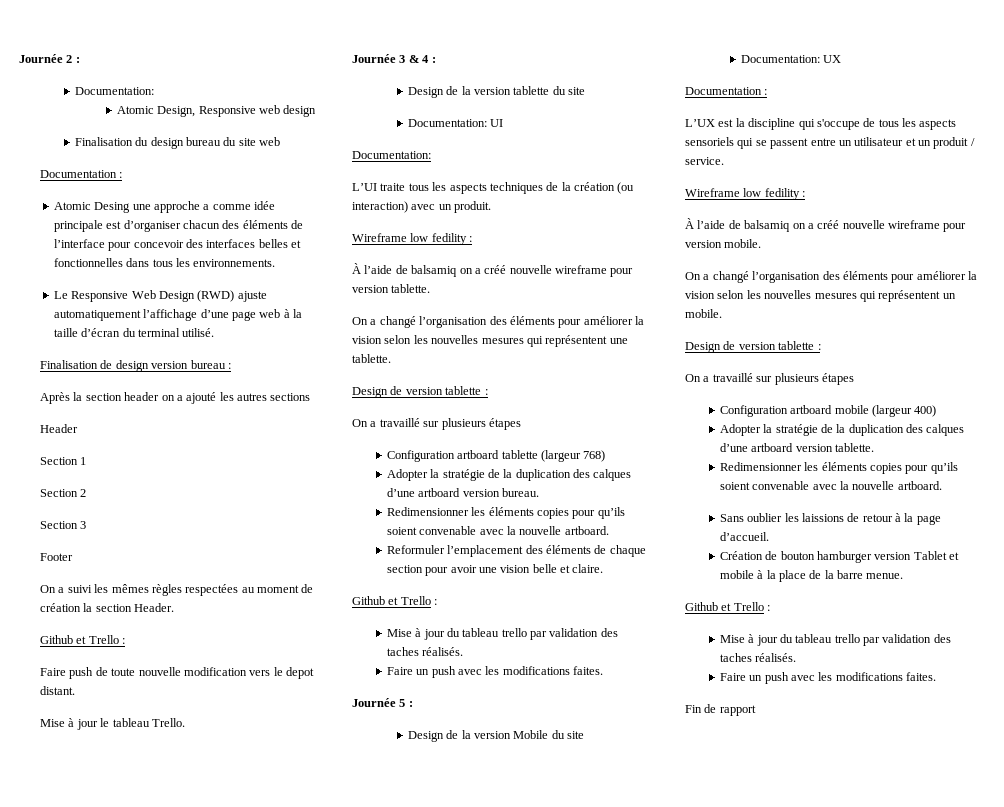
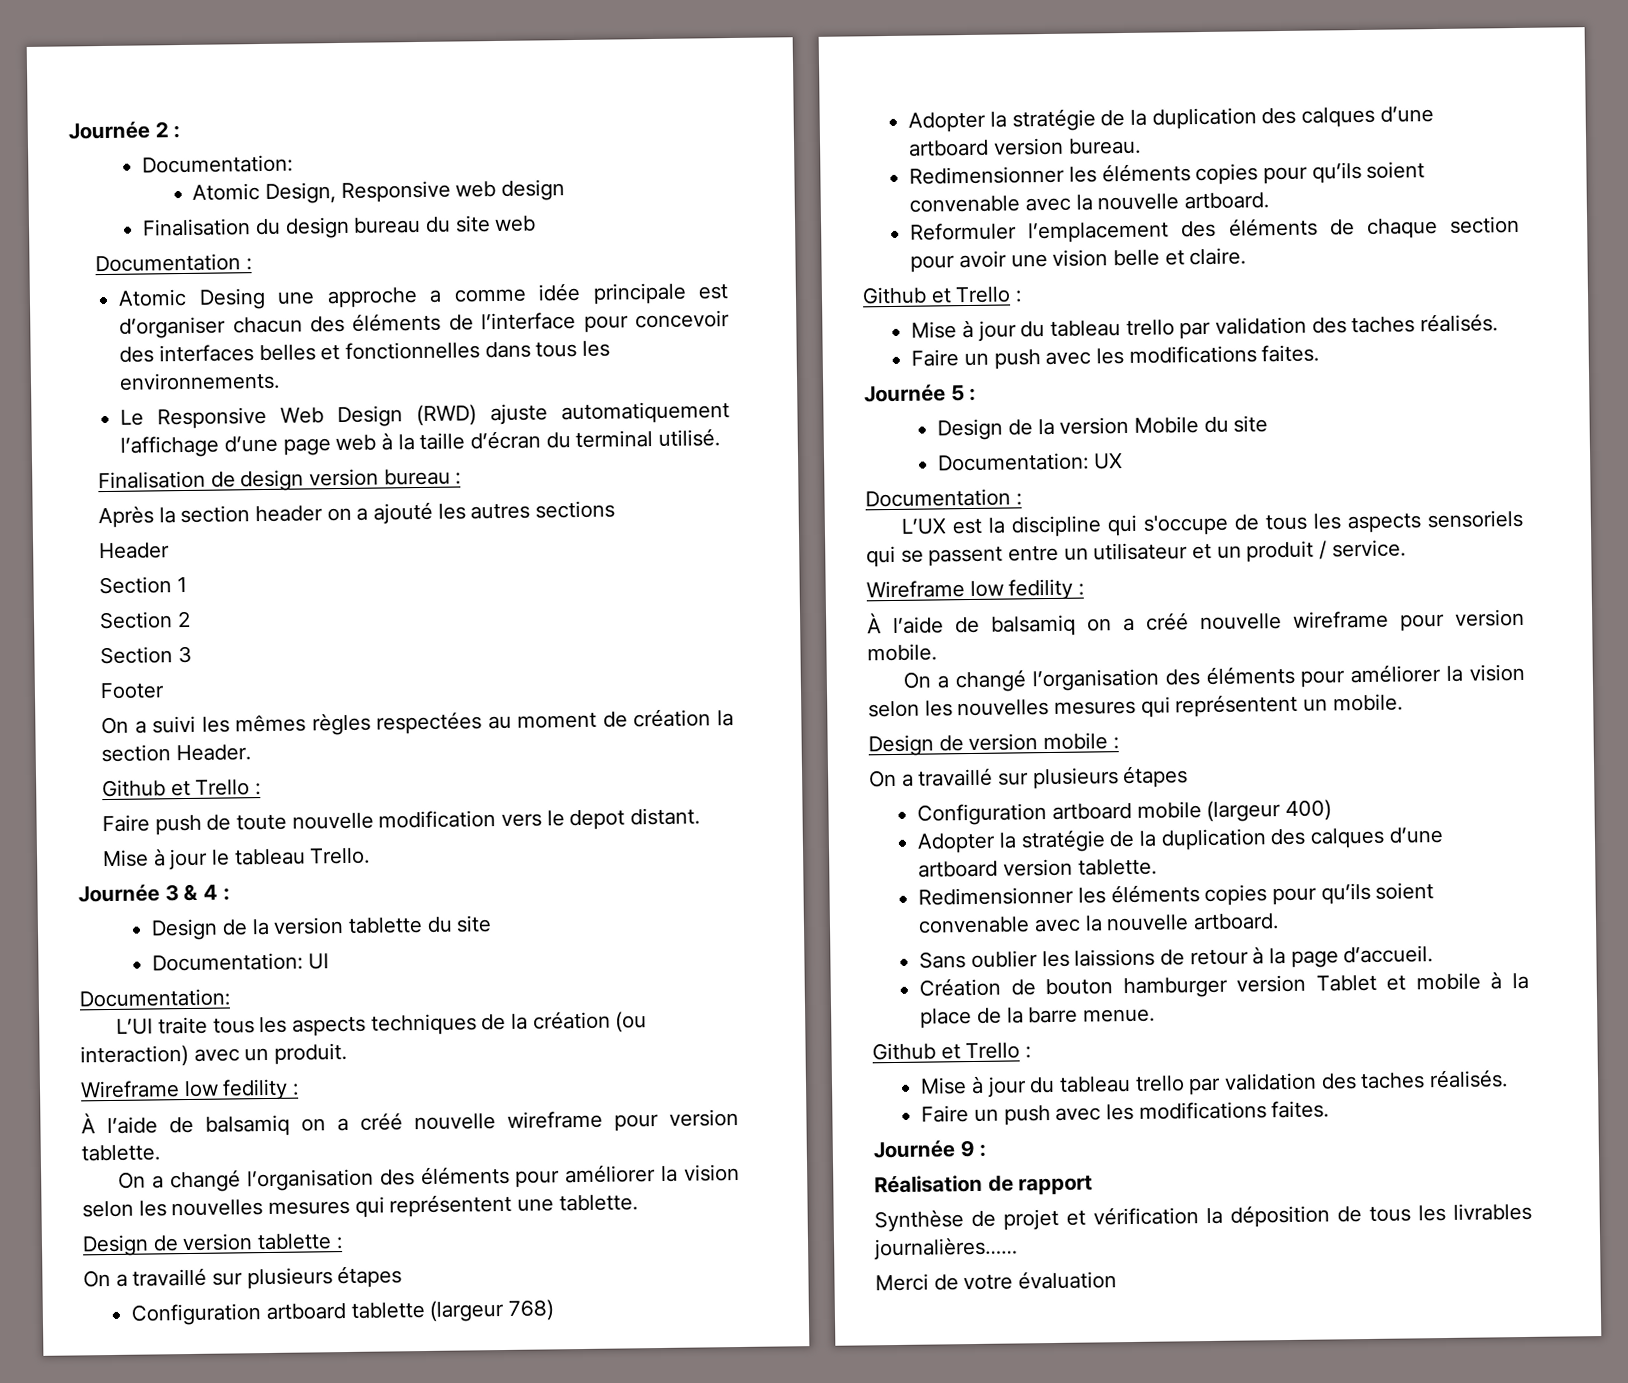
[778,341,815,350] tablette -> [1043,732,1109,751] mobile
[685,704,756,716] Fin de rapport -> [873,1139,987,1159] [874,1174,1094,1196] [874,1202,1532,1233] [873,1236,1018,1261] [875,1270,1118,1292] Journée 9 : // Réalisation de rapport // Synthèse de projet et vérification la déposition de tous les livrables journalières…… // Merci de votre évaluation

